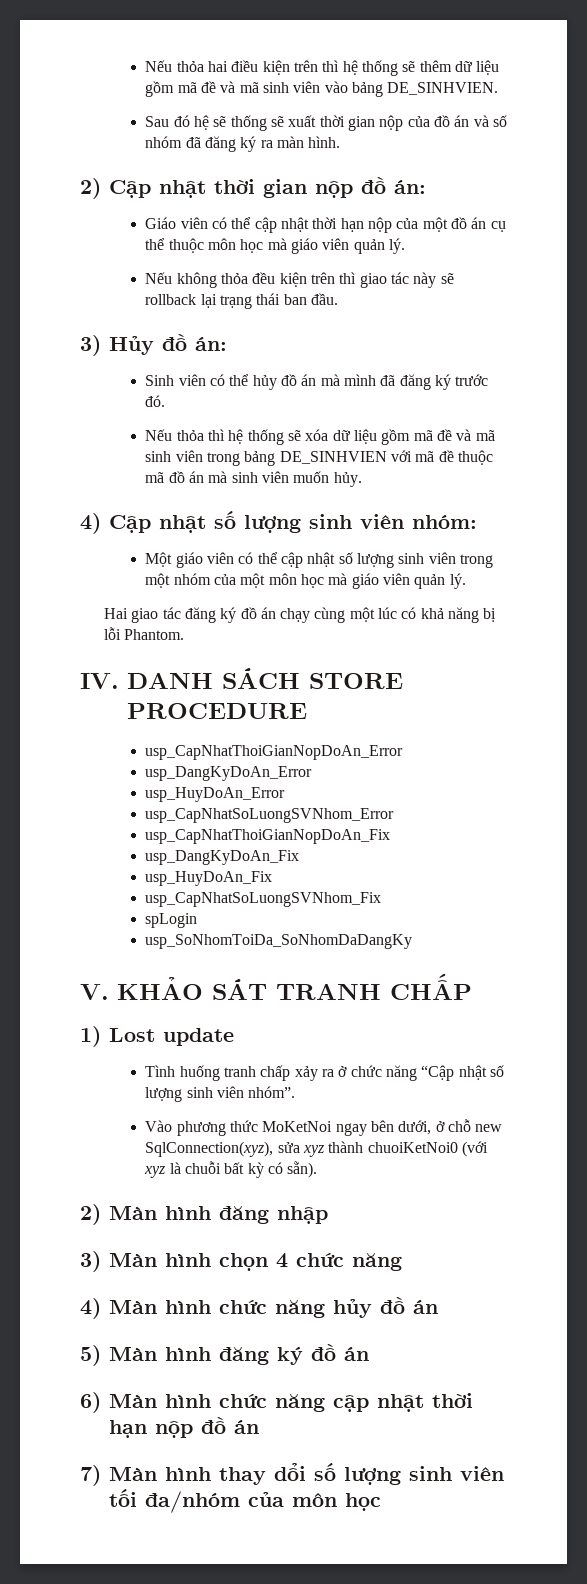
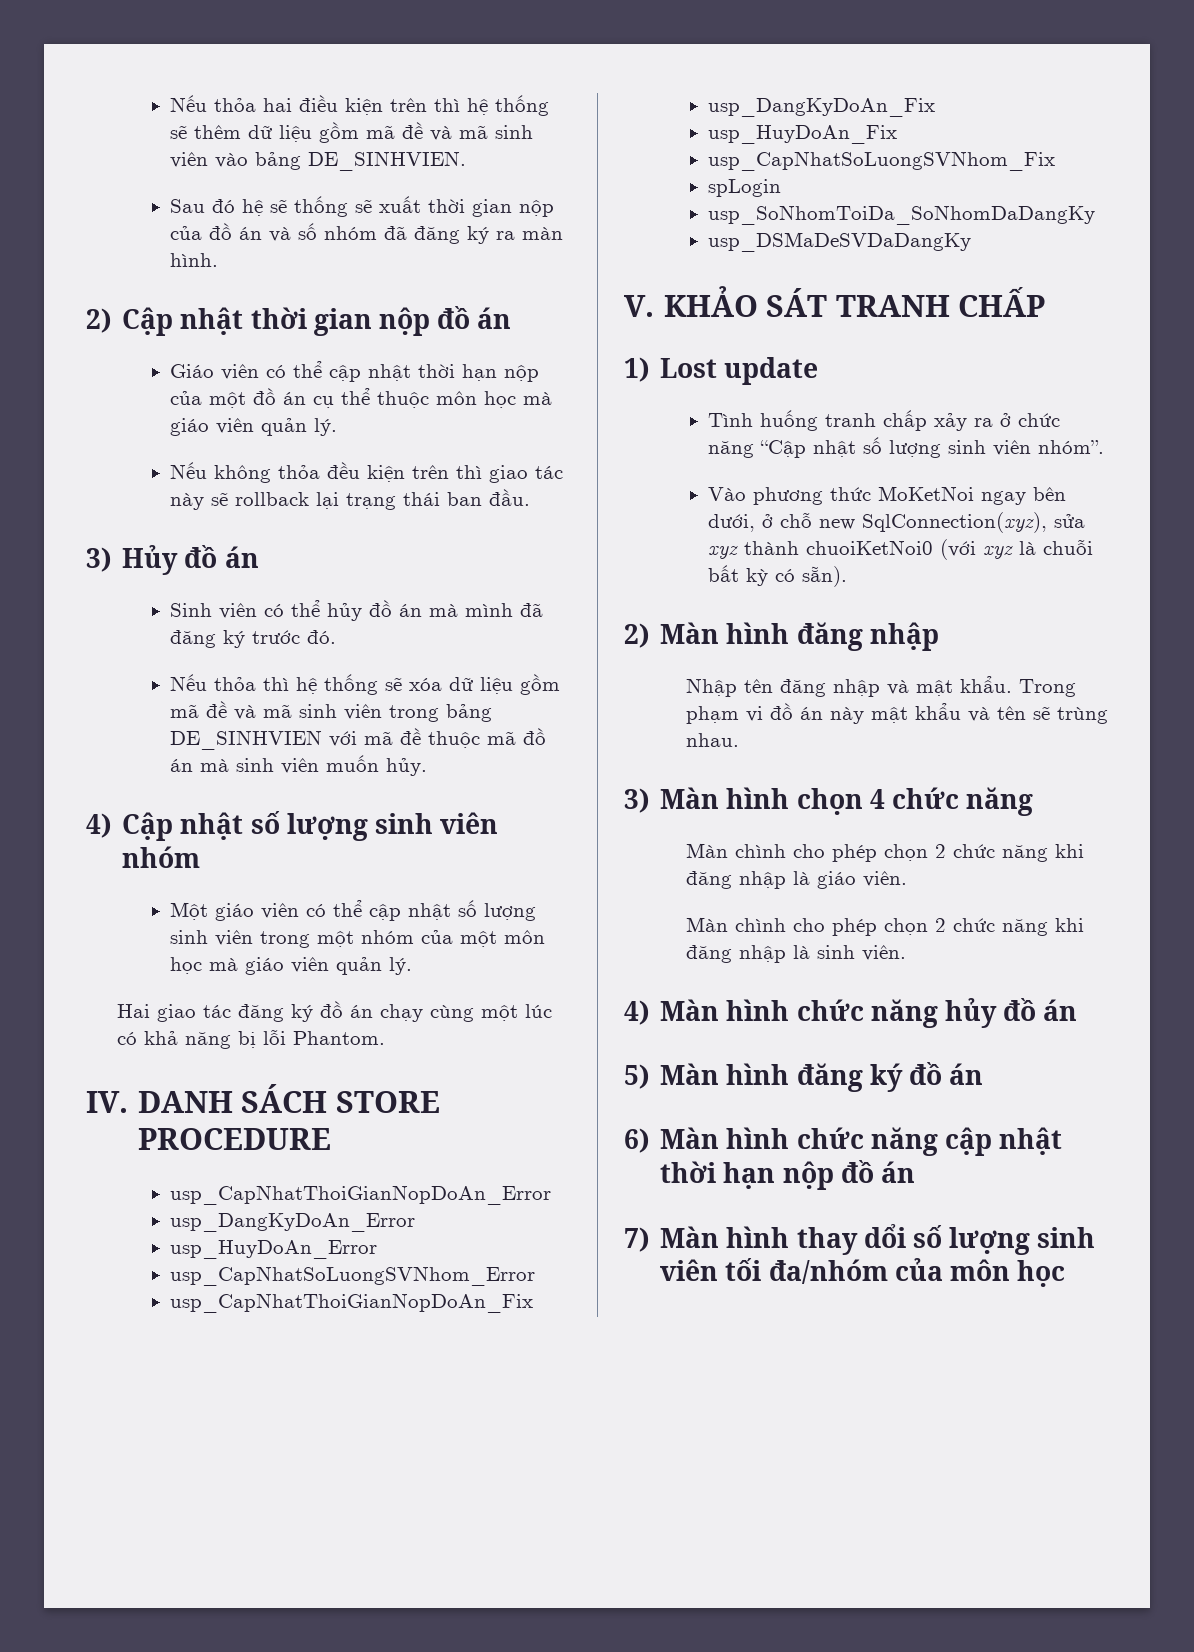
[394,180,426,194] án: -> [477,307,512,329] án
[195,337,227,351] án: -> [224,546,259,568] án
[412,515,477,529] nhóm: -> [122,846,201,868] nhóm
(413, 941) none -> [708,232,972,252] // usp_DSMaDeSVDaDangKy
(328, 1215) none -> [685,676,1076,697] [685,703,1108,724] [685,733,739,747] // Nhập tên đăng nhập và mật khẩu. Trong phạm vi đồ án này mật khẩu và tên sẽ trùng nhau.
(402, 1262) none -> [685,843,1084,862] [685,871,907,889] [685,917,1084,936] [685,945,906,963] // Màn chình cho phép chọn 2 chức năng khi đăng nhập là giáo viên. // Màn chình cho phép chọn 2 chức năng khi đăng nhập là sinh viên.

